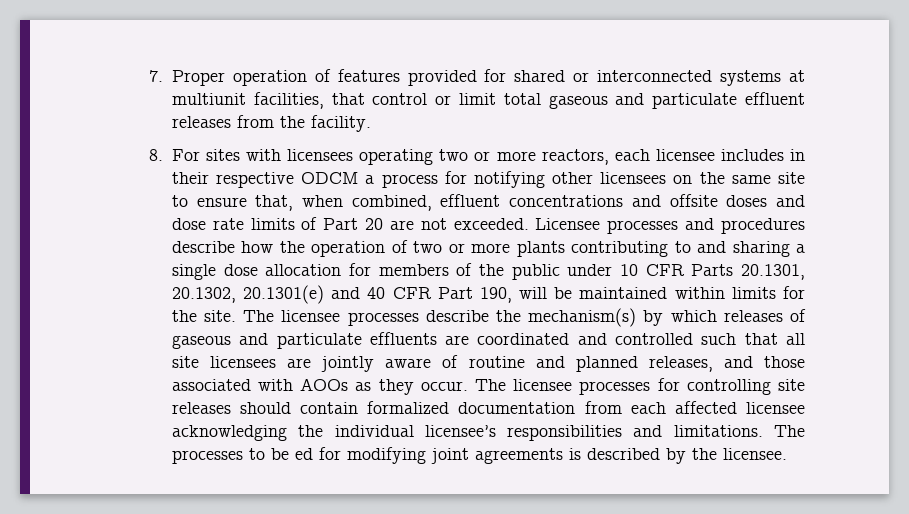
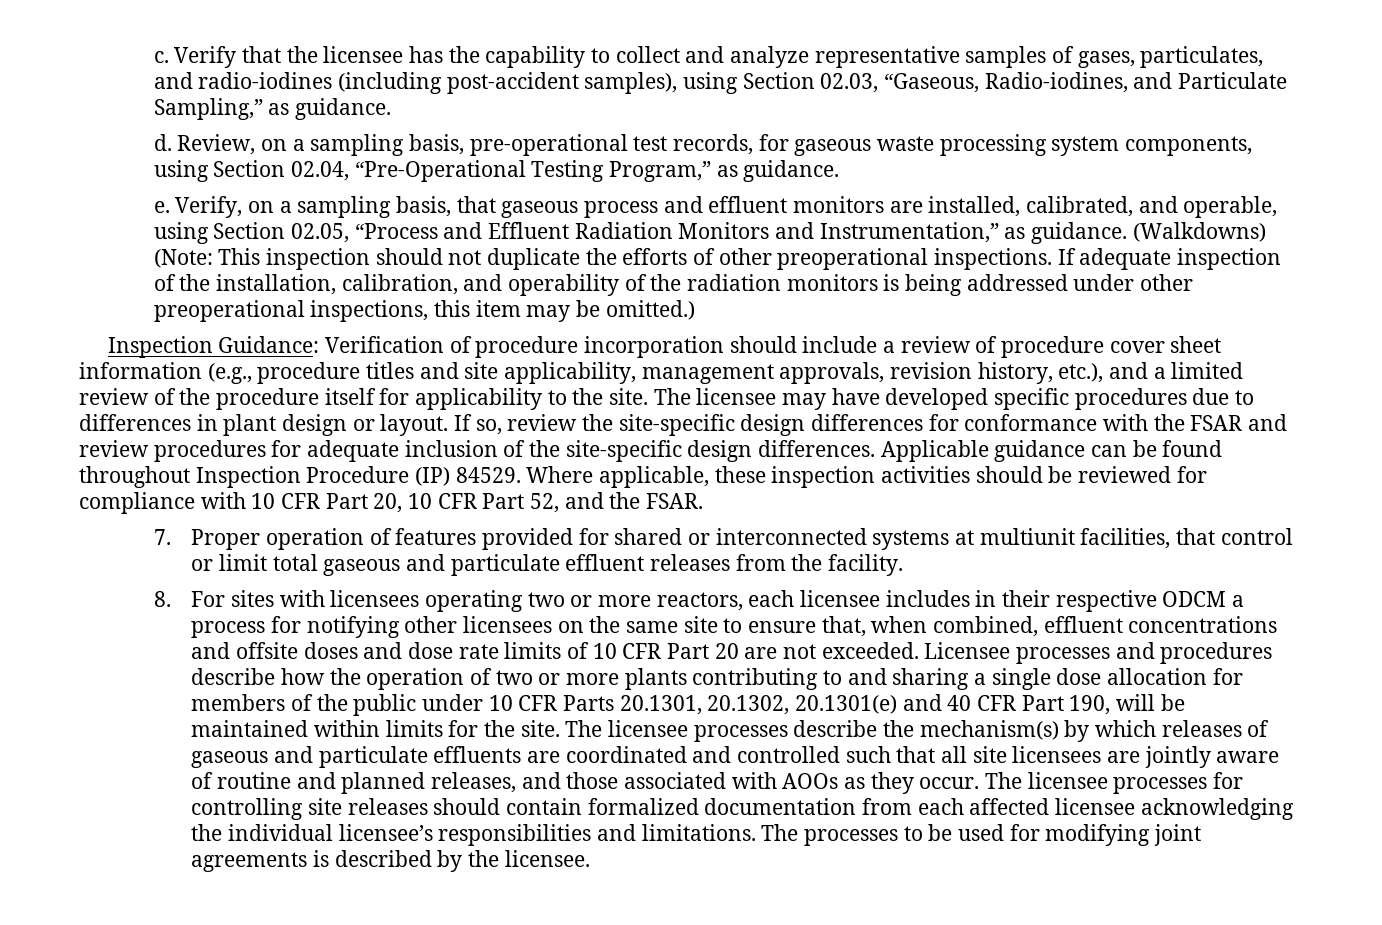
(149, 76) none -> [153,46,1264,68] [153,72,1288,94] [153,98,392,120] [153,134,1253,156] [153,160,840,182] [153,196,1278,218] [153,222,1266,244] [153,248,1282,270] [153,274,1194,296] [153,300,695,322] [107,336,1222,358] [79,362,1244,384] [79,388,1255,410] [79,414,1288,436] [79,440,1223,462] [79,466,1207,488] [79,492,704,514] c. Verify that the licensee has the capability to collect and analyze representative samples of gases, particulates, and radio-iodines (including post-accident samples), using Section 02.03, “Gaseous, Radio-iodines, and Particulate Sampling,” as guidance. // d. Review, on a sampling basis, pre-operational test records, for gaseous waste processing system components, using Section 02.04, “Pre-Operational Testing Program,” as guidance. // e. Verify, on a sampling basis, that gaseous process and effluent monitors are installed, calibrated, and operable, using Section 02.05, “Process and Effluent Radiation Monitors and Instrumentation,” as guidance. (Walkdowns) (Note: This inspection should not duplicate the efforts of other preoperational inspections. If adequate inspection of the installation, calibration, and operability of the radiation monitors is being addressed under other preoperational inspections, this item may be omitted.) // Inspection Guidance: Verification of procedure incorporation should include a review of procedure cover sheet information (e.g., procedure titles and site applicability, management approvals, revision history, etc.), and a limited review of the procedure itself for applicability to the site. The licensee may have developed specific procedures due to differences in plant design or layout. If so, review the site-specific design differences for conformance with the FSAR and review procedures for adequate inclusion of the site-specific design differences. Applicable guidance can be found throughout Inspection Procedure (IP) 84529. Where applicable, these inspection activities should be reviewed for compliance with 10 CFR Part 20, 10 CFR Part 52, and the FSAR. //
(318, 223) none -> [592,643,662,659] 10 CFR
[294,448,313,460] ed -> [957,824,1004,841] used

